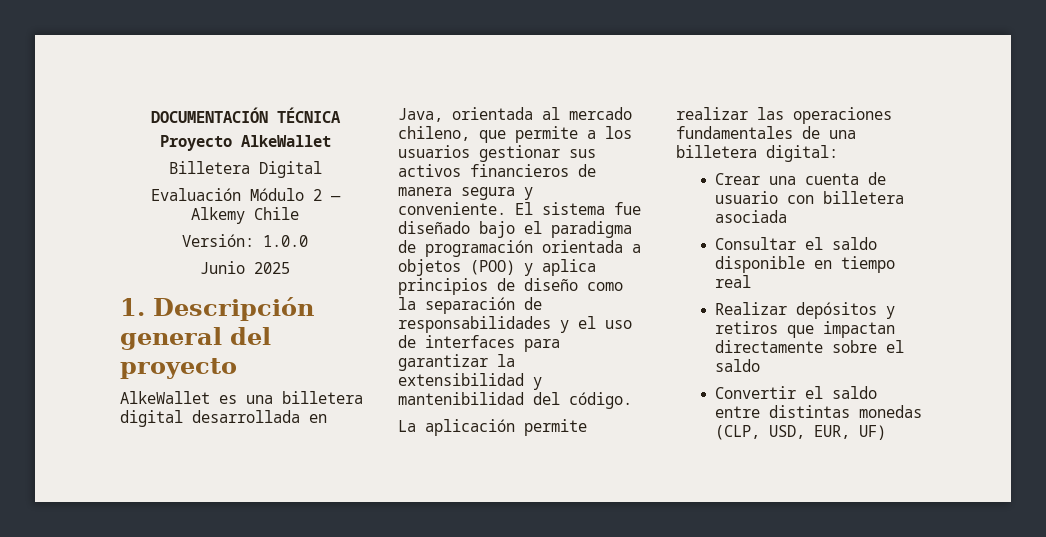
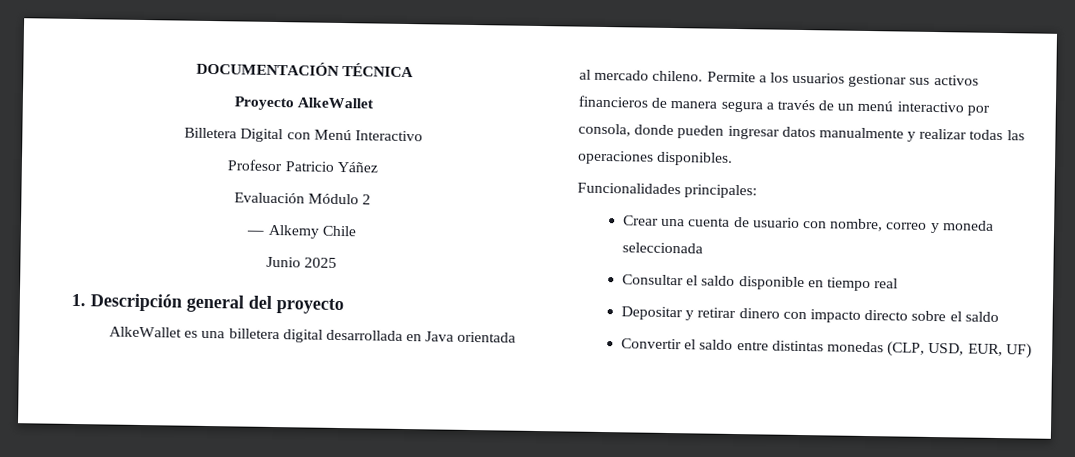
(322, 169) none -> [286,129,423,142] [227,159,378,173] con Menú Interactivo // Profesor Patricio Yáñez
(322, 195) none -> (372, 199) //
[182,234,308,247] // Versión: 1.0.0 -> (357, 231) none
[398,108,443,122] Java, -> [425,331,455,342] Java
[398,126,578,143] chileno, que permite -> [652,70,756,83] chileno. Permite
[524,187,533,200] [398,202,641,215] [398,221,632,238] [398,240,641,257] [398,259,596,276] [398,278,623,295] [398,297,542,314] [398,316,632,333] [398,335,560,352] [398,354,515,371] [398,373,542,390] [398,392,632,409] [398,419,587,436] [676,107,892,124] [676,126,856,139] [676,145,838,162] y conveniente. El sistema fue diseñado bajo el paradigma de programación orientada a objetos (POO) y aplica principios de diseño como la separación de responsabilidades y el uso de interfaces para garantizar la extensibilidad y mantenibilidad del código. // La aplicación permite realizar las operaciones fundamentales de una billetera digital: -> [765,99,990,116] [578,123,1025,142] [577,150,734,166] [577,182,758,199] a través de un menú interactivo por consola, donde pueden ingresar datos manualmente y realizar todas las operaciones disponibles. // Funcionalidades principales:
[823,191,905,204] [715,210,788,223] billetera asociada -> [830,218,994,234] [622,242,704,254] nombre, correo y moneda seleccionada
[715,302,896,319] [715,321,896,338] [715,340,824,353] Realizar depósitos y retiros que impactan directamente -> [621,306,909,323] Depositar y retirar dinero con impacto directo

